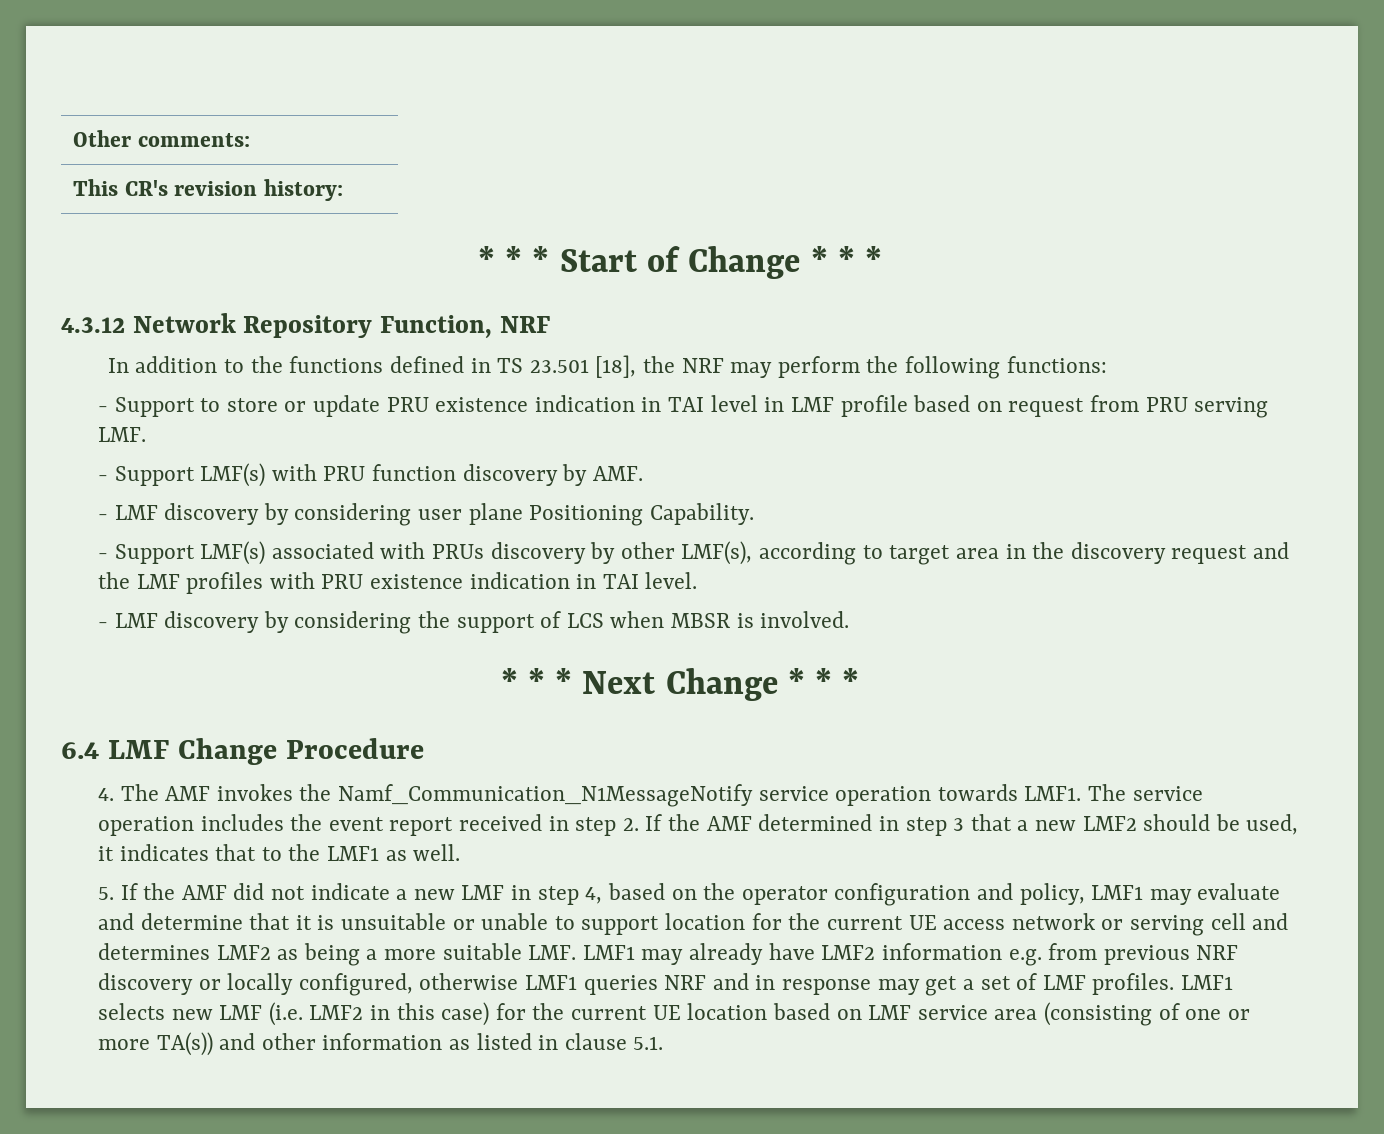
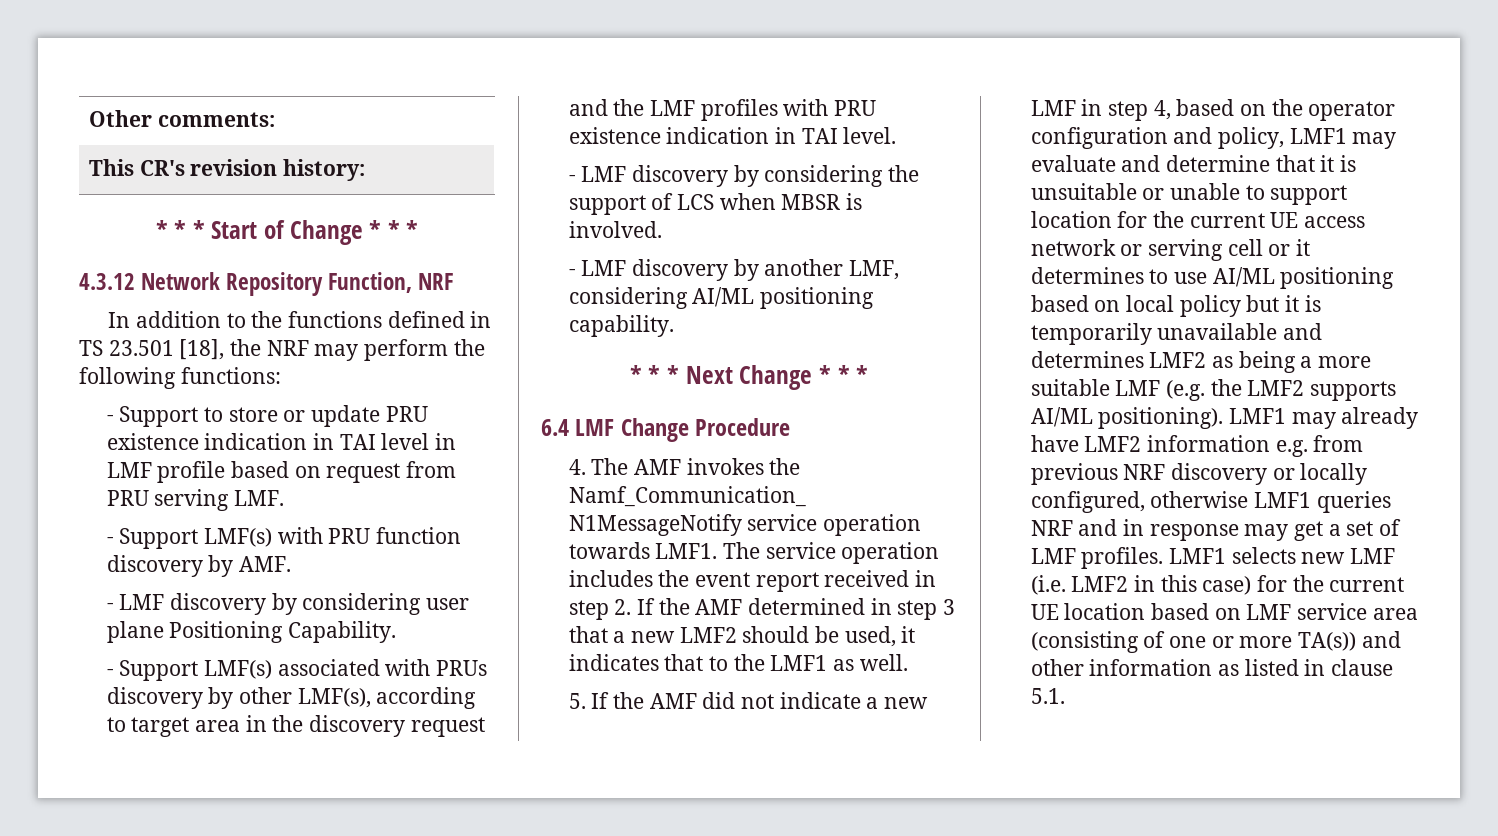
(850, 619) none -> [568,259,900,281] [568,287,875,309] [568,315,674,337] // - LMF discovery by another LMF, considering AI/ML positioning capability.
(1246, 921) none -> [1268,239,1311,256] [1030,267,1395,289] [1030,295,1321,317] [1030,323,1278,345] or it determines to use AI/ML positioning based on local policy but it is temporarily unavailable
[528,945,577,960] LMF. -> [1115,379,1397,401] [1030,407,1224,429] LMF (e.g. the LMF2 supports AI/ML positioning).

